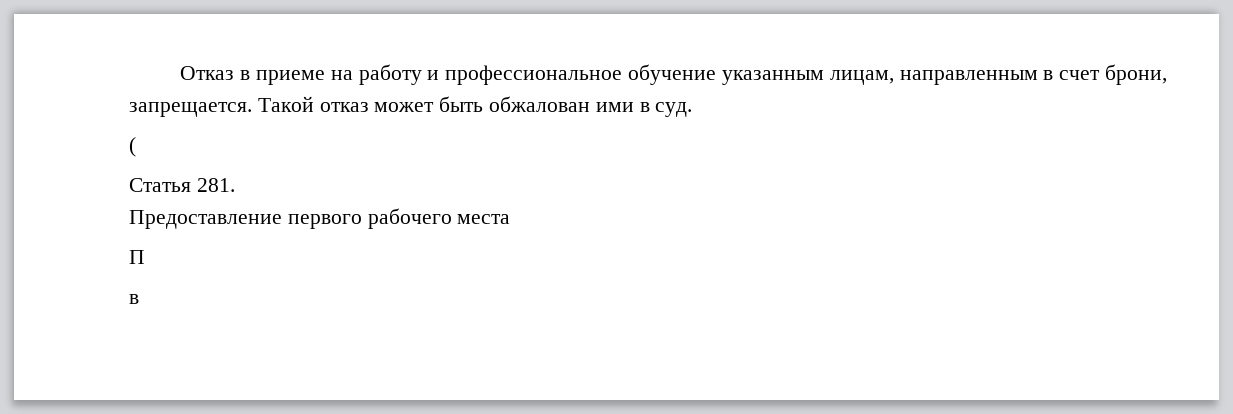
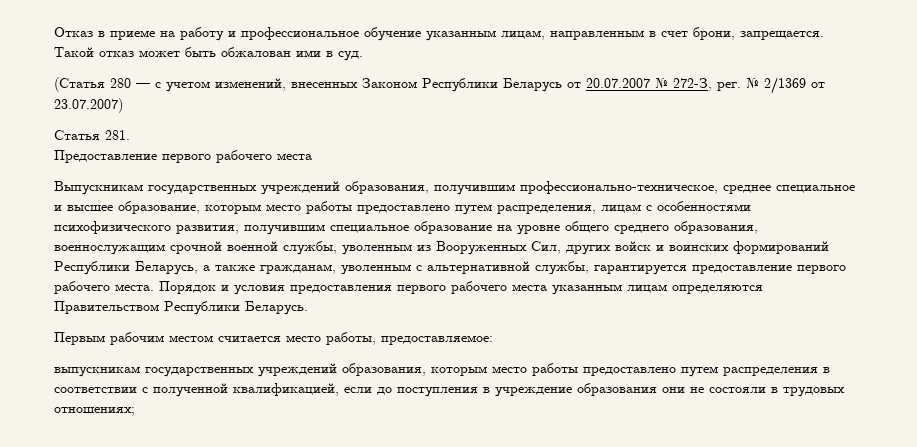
[129,137,136,157] ( -> [54,77,825,94] [54,98,123,113] (Статья 280 — с учетом изменений, внесенных Законом Республики Беларусь от 20.07.2007 № 272-З, рег. № 2/1369 от 23.07.2007)
[129,250,145,264] [129,294,139,304] П // в -> [54,181,855,195] [54,201,751,215] [54,221,758,235] [54,241,829,255] [54,261,846,275] [54,281,763,295] [54,301,308,315] [54,332,493,345] [54,363,830,377] [54,383,845,397] [54,407,135,416] Выпускникам государственных учреждений образования, получившим профессионально-техническое, среднее специальное и высшее образование, которым место работы предоставлено путем распределения, лицам с особенностями психофизического развития, получившим специальное образование на уровне общего среднего образования, военнослужащим срочной военной службы, уволенным из Вооруженных Сил, других войск и воинских формирований Республики Беларусь, а также гражданам, уволенным с альтернативной службы, гарантируется предоставление первого рабочего места. Порядок и условия предоставления первого рабочего места указанным лицам определяются Правительством Республики Беларусь. // Первым рабочим местом считается место работы, предоставляемое: // выпускникам государственных учреждений образования, которым место работы предоставлено путем распределения в соответствии с полученной квалификацией, если до поступления в учреждение образования они не состояли в трудовых отношениях;

